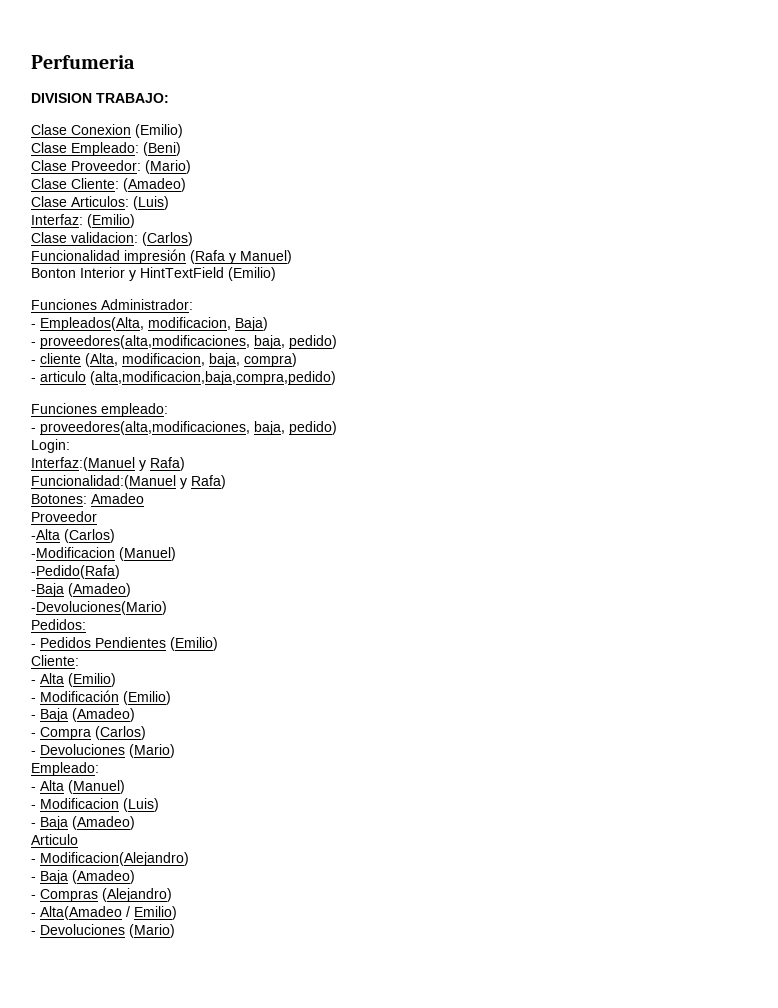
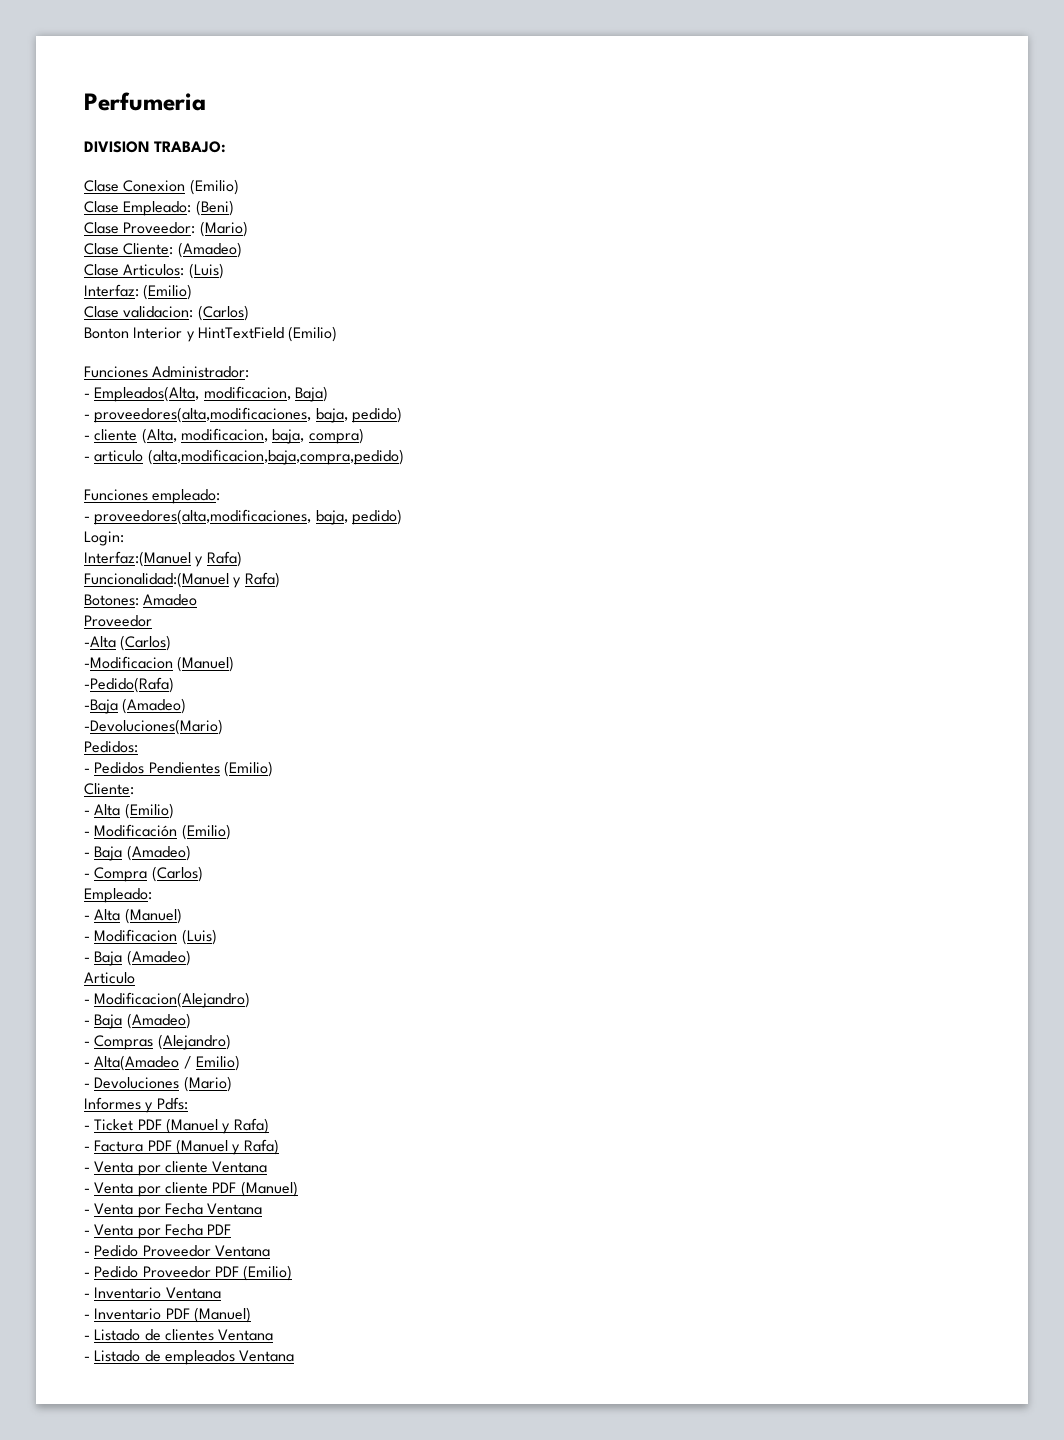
[31,249,292,264] // Funcionalidad impresión (Rafa y Manuel) -> (249, 313) none
[31,744,175,758] // - Devoluciones (Mario) -> (203, 874) none
(175, 931) none -> [84,1097,188,1113] [84,1118,269,1134] [84,1139,279,1155] [84,1161,268,1176] [84,1181,298,1197] [84,1203,263,1218] [84,1224,232,1239] [84,1245,270,1257] [84,1265,293,1281] [84,1287,221,1299] [84,1307,251,1323] [84,1329,274,1341] [84,1350,295,1365] // Informes y Pdfs: // - Ticket PDF (Manuel y Rafa) // - Factura PDF (Manuel y Rafa) // - Venta por cliente Ventana // - Venta por cliente PDF (Manuel) // - Venta por Fecha Ventana // - Venta por Fecha PDF // - Pedido Proveedor Ventana // - Pedido Proveedor PDF (Emilio) // - Inventario Ventana // - Inventario PDF (Manuel) // - Listado de clientes Ventana // - Listado de empleados Ventana

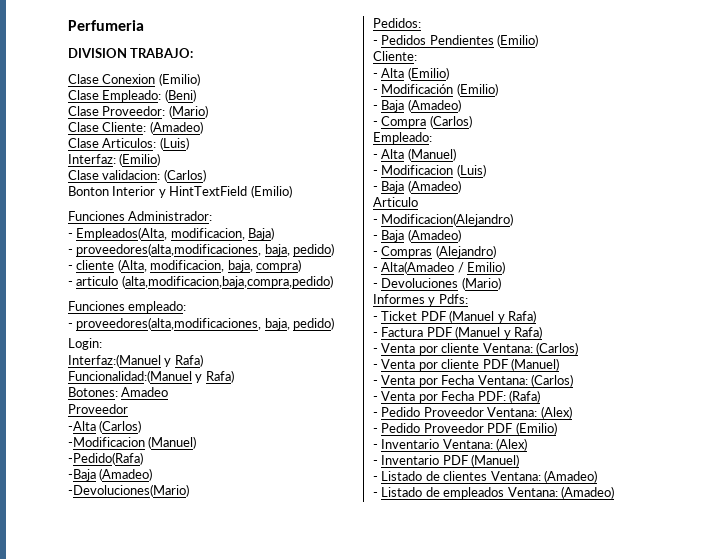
[212,1161,268,1173] Ventana -> [482,342,578,355] Ventana: (Carlos)
[207,1203,263,1215] [84,1224,232,1239] [84,1245,270,1257] Ventana // - Venta por Fecha PDF // - Pedido Proveedor Ventana -> [477,374,573,387] [373,390,540,403] [373,406,572,419] Ventana: (Carlos) // - Venta por Fecha PDF: (Rafa) // - Pedido Proveedor Ventana: (Alex)
[165,1287,221,1299] Ventana -> [442,438,528,451] Ventana: (Alex)
[218,1329,274,1341] Ventana -> [490,470,597,483] Ventana: (Amadeo)
[239,1350,295,1362] Ventana -> [507,486,614,499] Ventana: (Amadeo)

